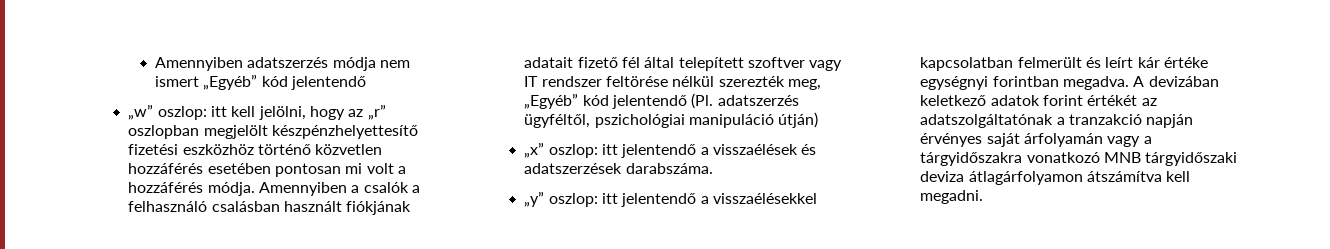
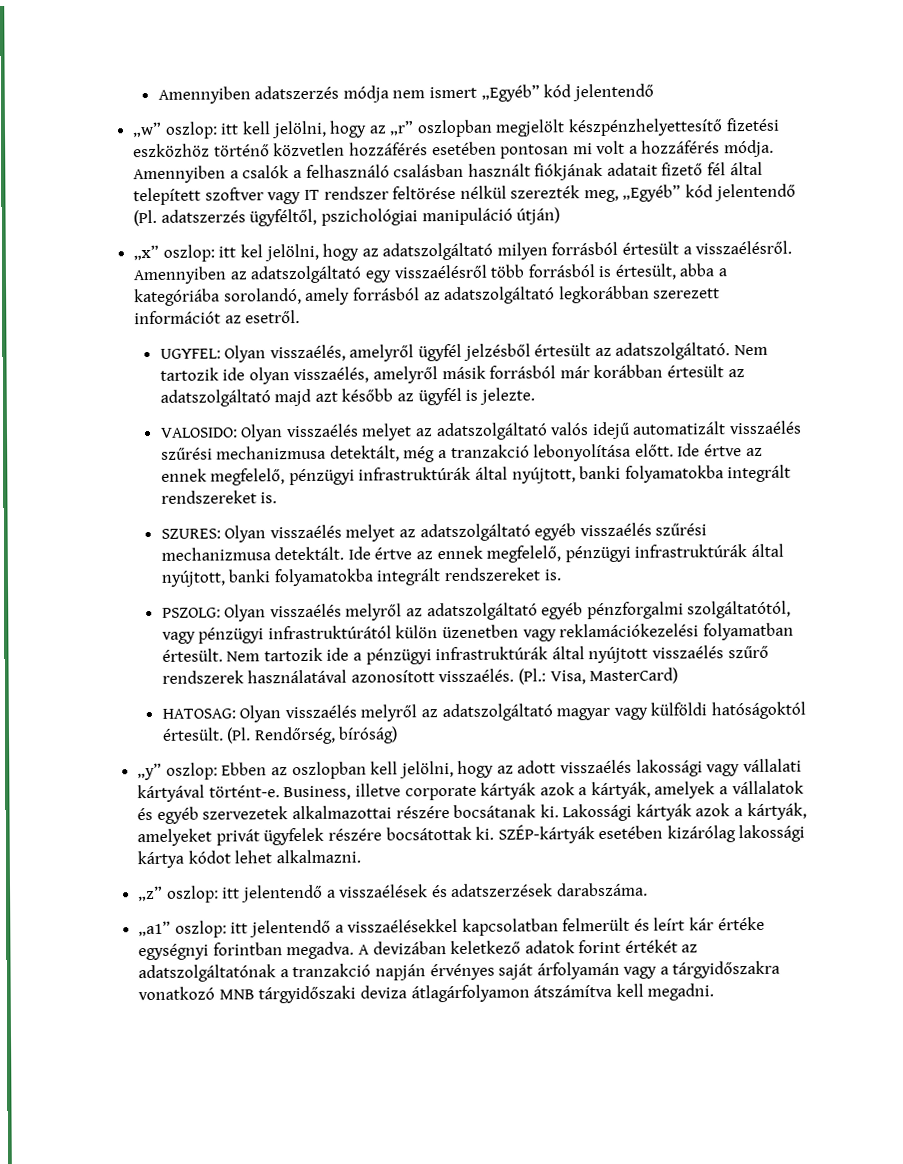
(618, 149) none -> [239,240,793,262] [133,263,728,285] [134,285,721,307] [134,309,301,325] [159,342,768,363] [159,364,745,385] [159,387,535,407] [159,420,802,442] [160,443,763,463] [160,464,792,486] [160,490,278,504] [160,522,708,543] [160,543,784,563] [160,567,561,587] [161,600,792,622] [161,622,794,644] [161,645,769,665] [161,667,679,685] [161,701,806,723] [161,726,399,745] [137,758,802,781] [137,780,804,803] [137,802,807,824] [137,824,806,847] [137,849,361,869] [138,885,241,903] kel jelölni, hogy az adatszolgáltató milyen forrásból értesült a visszaélésről. Amennyiben az adatszolgáltató egy visszaélésről több forrásból is értesült, abba a kategóriába sorolandó, amely forrásból az adatszolgáltató legkorábban szerezett információt az esetről. // UGYFEL: Olyan visszaélés, amelyről ügyfél jelzésből értesült az adatszolgáltató. Nem tartozik ide olyan visszaélés, amelyről másik forrásból már korábban értesült az adatszolgáltató majd azt később az ügyfél is jelezte. // VALOSIDO: Olyan visszaélés melyet az adatszolgáltató valós idejű automatizált visszaélés szűrési mechanizmusa detektált, még a tranzakció lebonyolítása előtt. Ide értve az ennek megfelelő, pénzügyi infrastruktúrák által nyújtott, banki folyamatokba integrált rendszereket is. // SZURES: Olyan visszaélés melyet az adatszolgáltató egyéb visszaélés szűrési mechanizmusa detektált. Ide értve az ennek megfelelő, pénzügyi infrastruktúrák által nyújtott, banki folyamatokba integrált rendszereket is. // PSZOLG: Olyan visszaélés melyről az adatszolgáltató egyéb pénzforgalmi szolgáltatótól, vagy pénzügyi infrastruktúrától külön üzenetben vagy reklamációkezelési folyamatban értesült. Nem tartozik ide a pénzügyi infrastruktúrák által nyújtott visszaélés szűrő rendszerek használatával azonosított visszaélés. (Pl.: Visa, MasterCard) // HATOSAG: Olyan visszaélés melyről az adatszolgáltató magyar vagy külföldi hatóságoktól értesült. (Pl. Rendőrség, bíróság) // „y” oszlop: Ebben az oszlopban kell jelölni, hogy az adott visszaélés lakossági vagy vállalati kártyával történt-e. Business, illetve corporate kártyák azok a kártyák, amelyek a vállalatok és egyéb szervezetek alkalmazottai részére bocsátanak ki. Lakossági kártyák azok a kártyák, amelyeket privát ügyfelek részére bocsátottak ki. SZÉP-kártyák esetében kizárólag lakossági kártya kódot lehet alkalmazni. // „z” oszlop: itt
[524,191,545,207] „y” -> [138,920,172,937] „a1”

